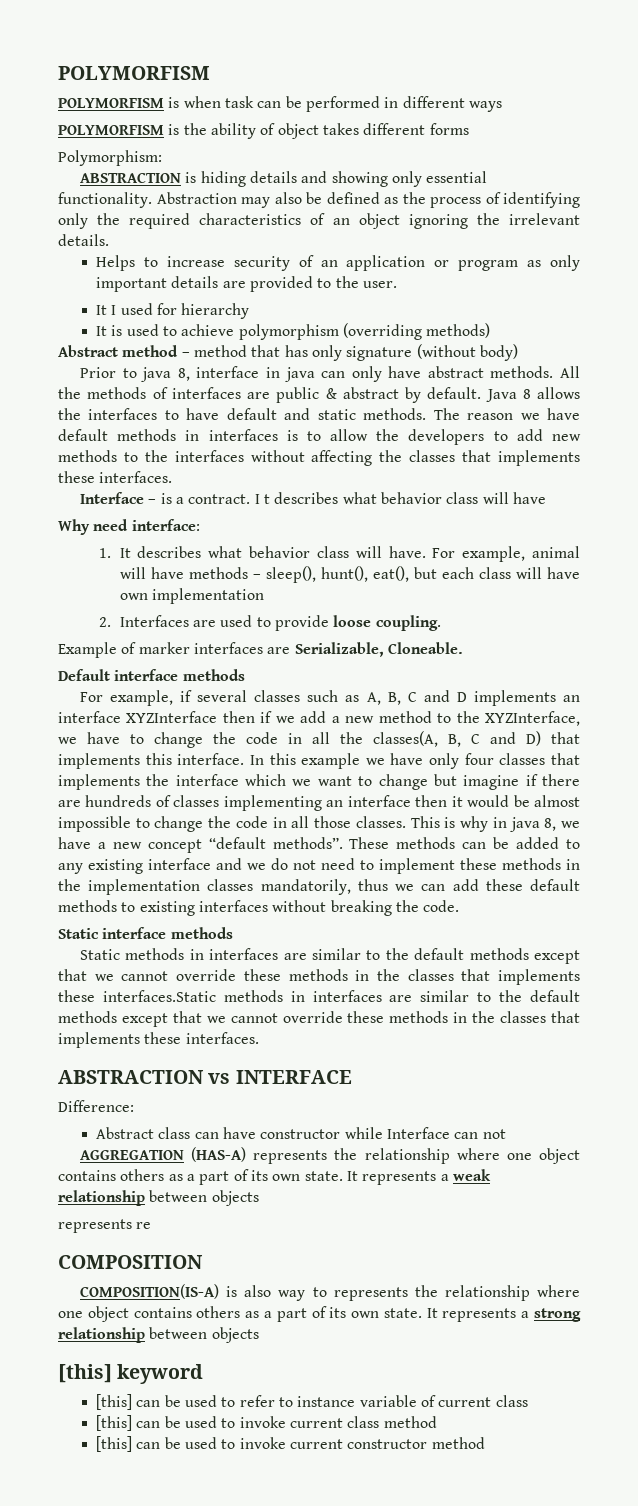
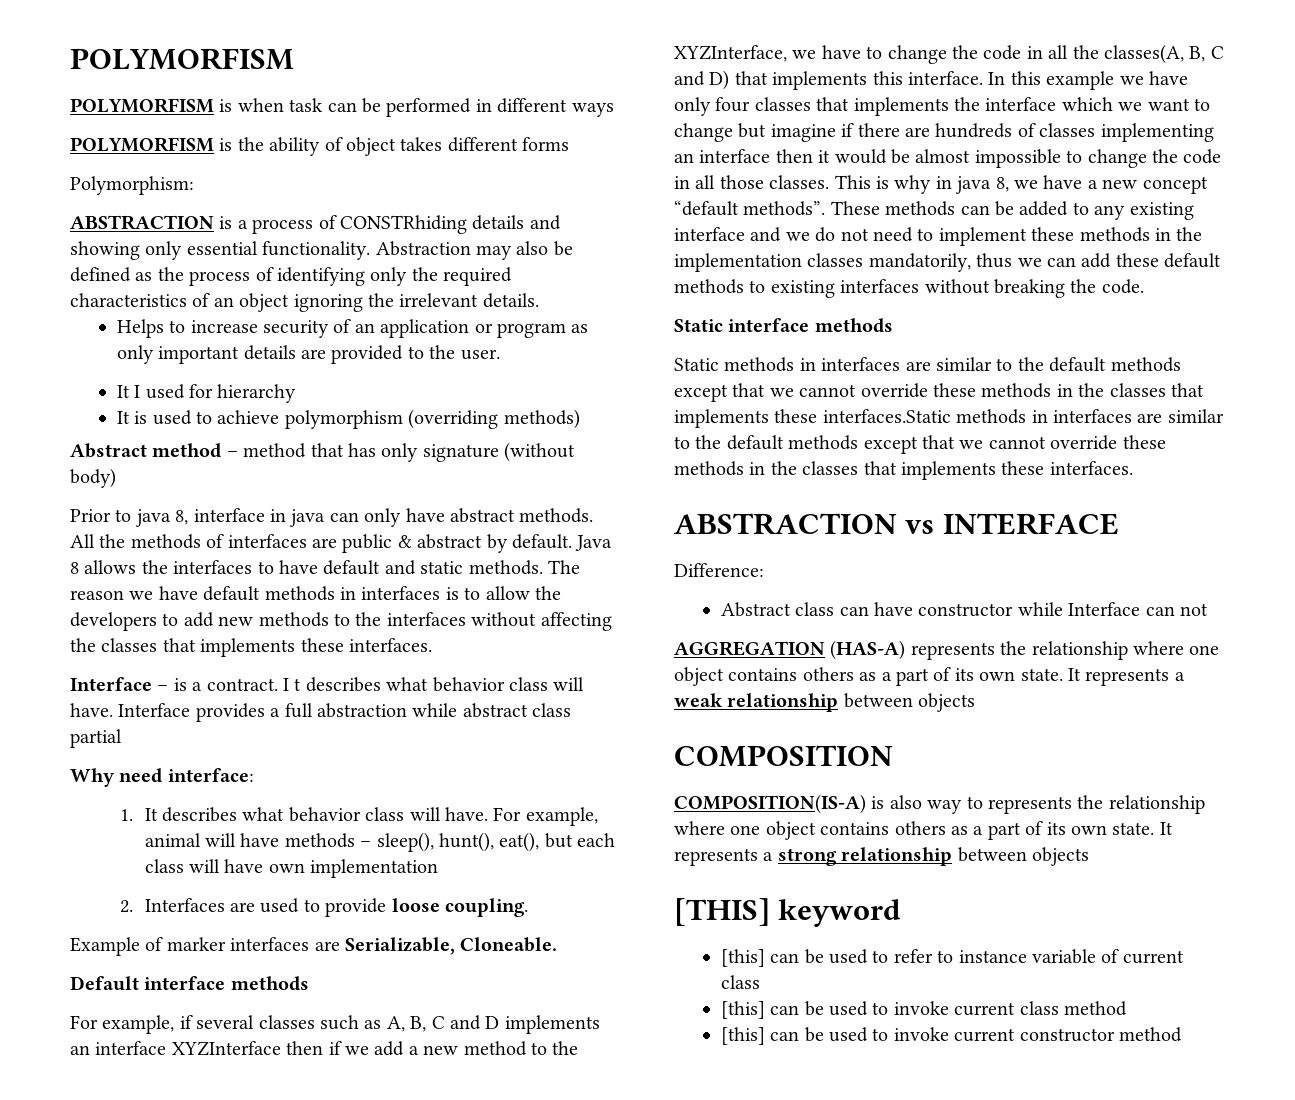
[200,171,246,187] hiding -> [237,215,467,234] a process of CONSTRhiding
[512,492,546,504] have -> [70,703,572,722] [70,729,122,748] have. Interface provides a full abstraction while abstract class partial
[58,1219,152,1233] // represents re -> (976, 702) none
[58,1364,112,1383] [this] -> [674,898,770,926] [THIS]

